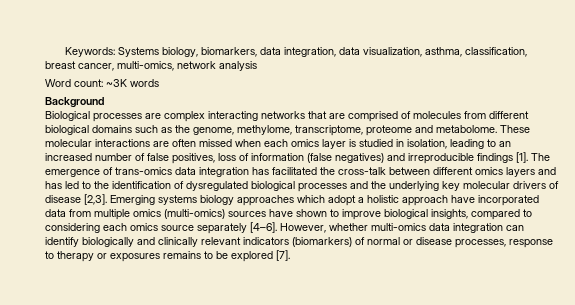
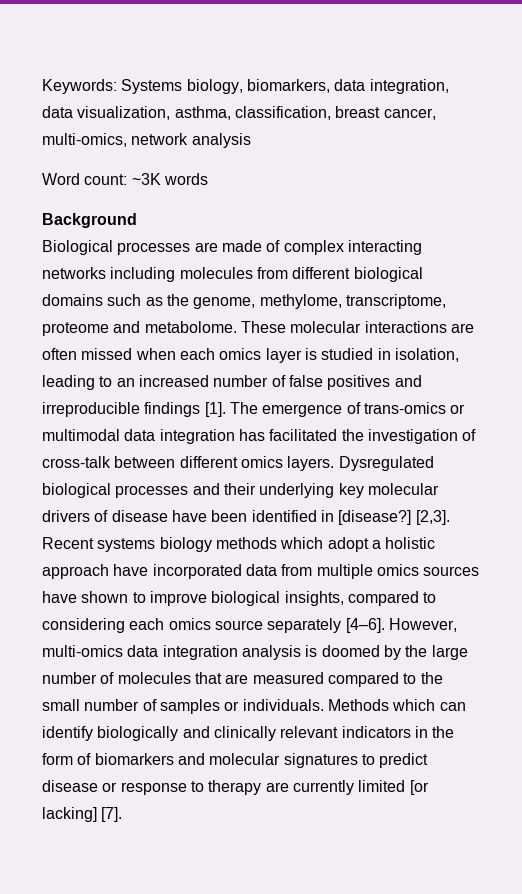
(161, 116) none -> [221,240,281,252] made of
[308,111,411,122] that are comprised of -> [110,267,176,282] including
[172,153,384,164] positives, loss of information (false negatives) -> [327,375,391,390] positives
(172, 171) none -> [450,404,466,414] [42,429,120,441] or multimodal
(335, 171) none -> [367,429,477,444] investigation of
[506,167,556,177] [45,181,248,191] layers and has led to the identification of dysregulated -> [287,456,434,471] layers. Dysregulated
[371,181,386,189] the -> [223,483,256,495] their
[84,194,155,205] [2,3]. Emerging -> [171,510,450,525] [42,537,94,549] have been identified in [disease?] [2,3]. Recent
[237,195,294,206] approaches -> [215,537,277,549] methods
[164,209,225,219] (multi-omics) -> (419, 570) none
[329,223,368,231] whether -> (457, 625) none
(503, 228) none -> [241,645,468,660] [42,672,443,687] [42,699,436,714] analysis is doomed by the large number of molecules that are measured compared to the small number of samples or individuals. Methods which
[292,237,553,248] [45,251,273,262] (biomarkers) of normal or disease processes, response to therapy or exposures remains to be explored -> [414,726,455,738] [42,753,429,768] [42,780,429,795] [42,807,97,822] in the form of biomarkers and molecular signatures to predict disease or response to therapy are currently limited [or lacking]

